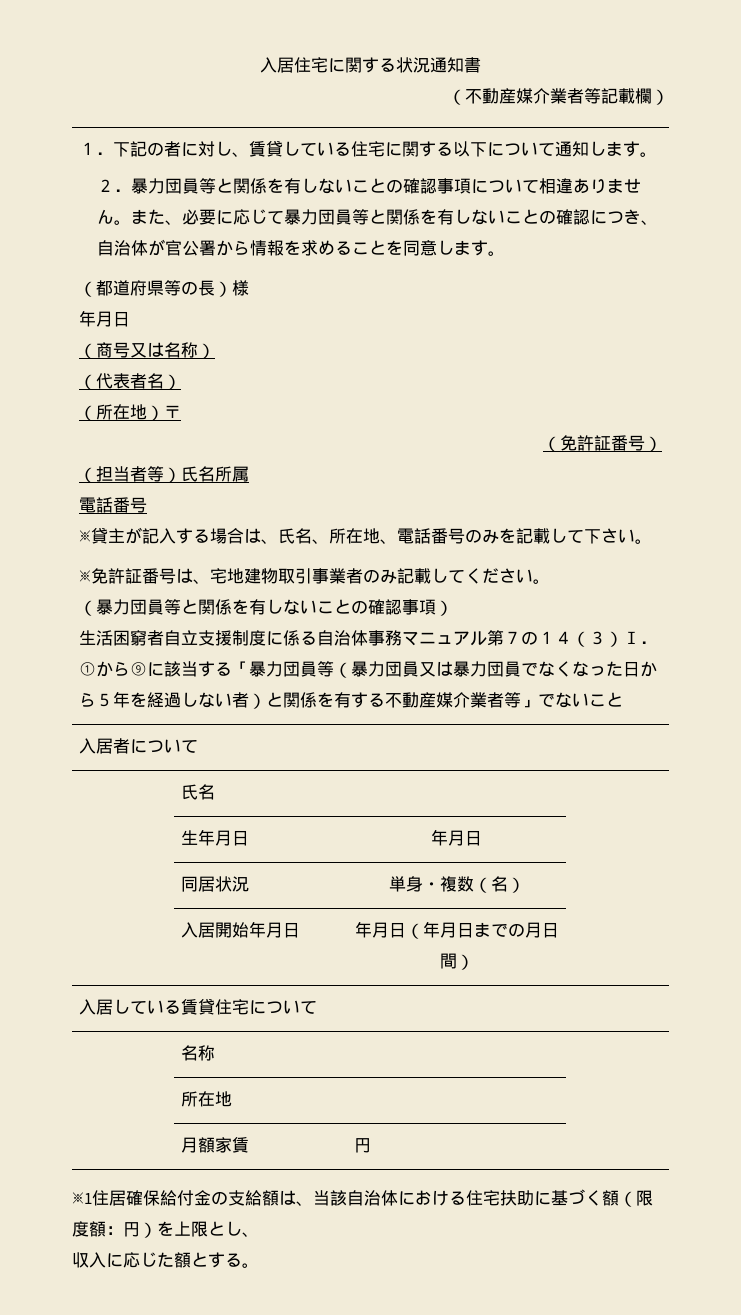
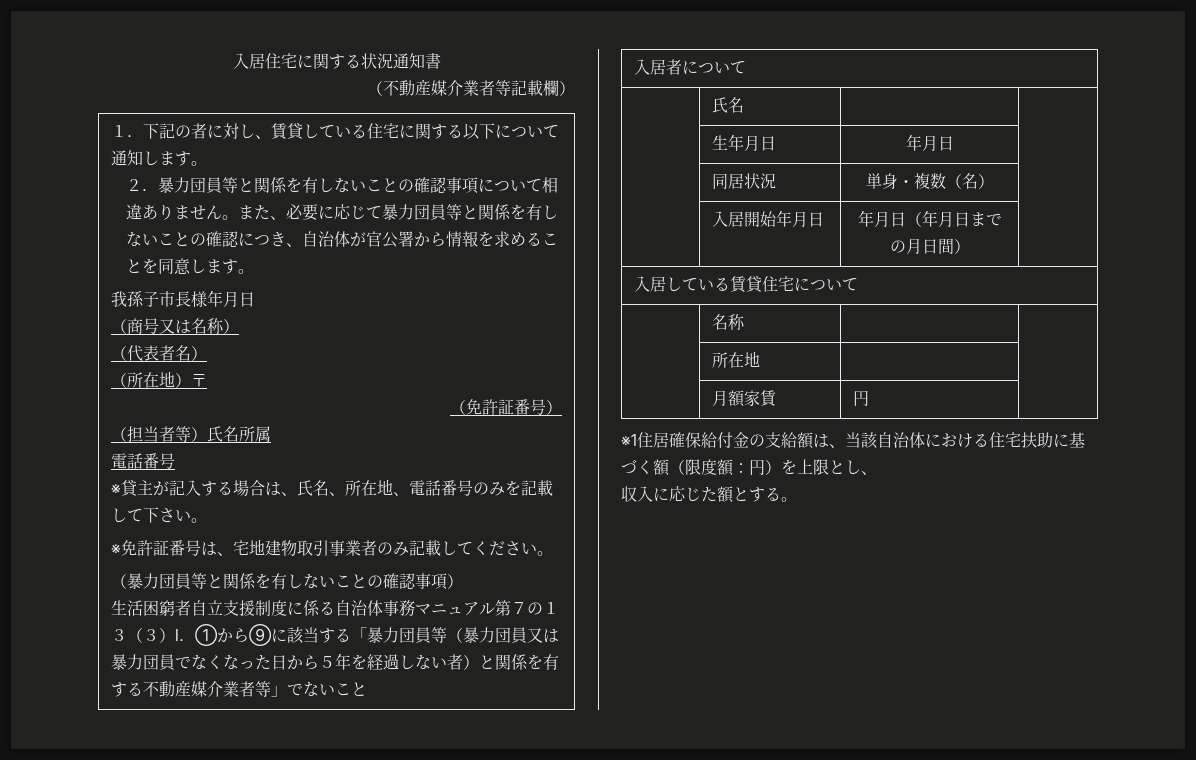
[79,280,233,297] （都道府県等の長） -> [110,291,191,307] 我孫子市長
(250, 288) // -> (207, 299) none
[555,631,573,644] ４ -> [110,629,127,641] ３

